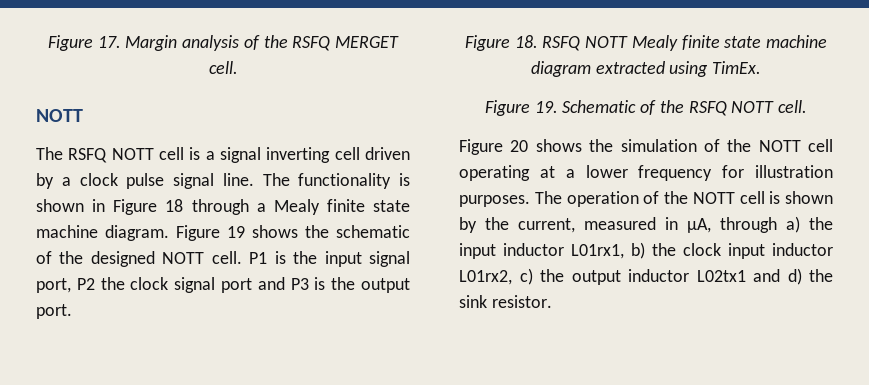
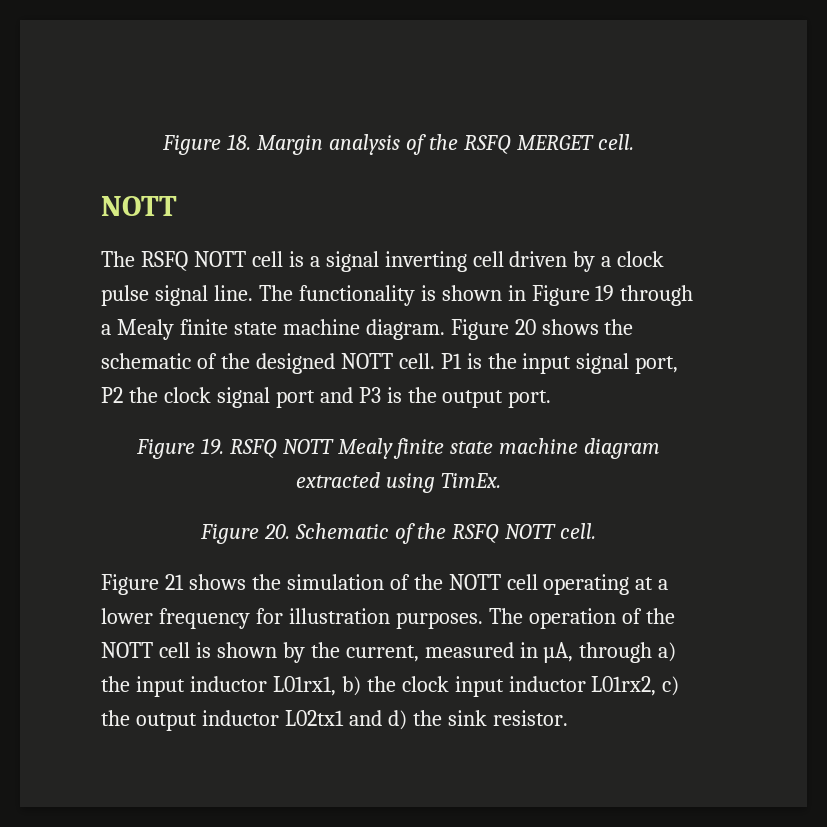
[47,35,121,51] Figure 17. -> [162,134,252,155] Figure 18.
[165,199,184,212] 18 -> [595,285,615,301] 19
[227,226,245,238] 19 -> [514,319,536,335] 20
[514,35,538,48] 18. -> [200,438,224,455] 19.
[534,101,558,113] 19. -> [263,524,290,539] 20.
[510,140,529,152] 20 -> [164,574,184,590] 21

